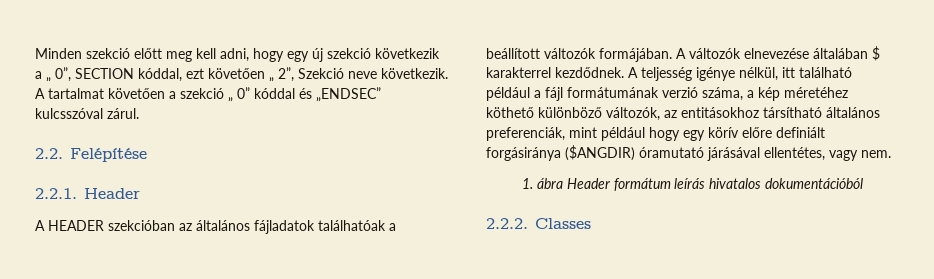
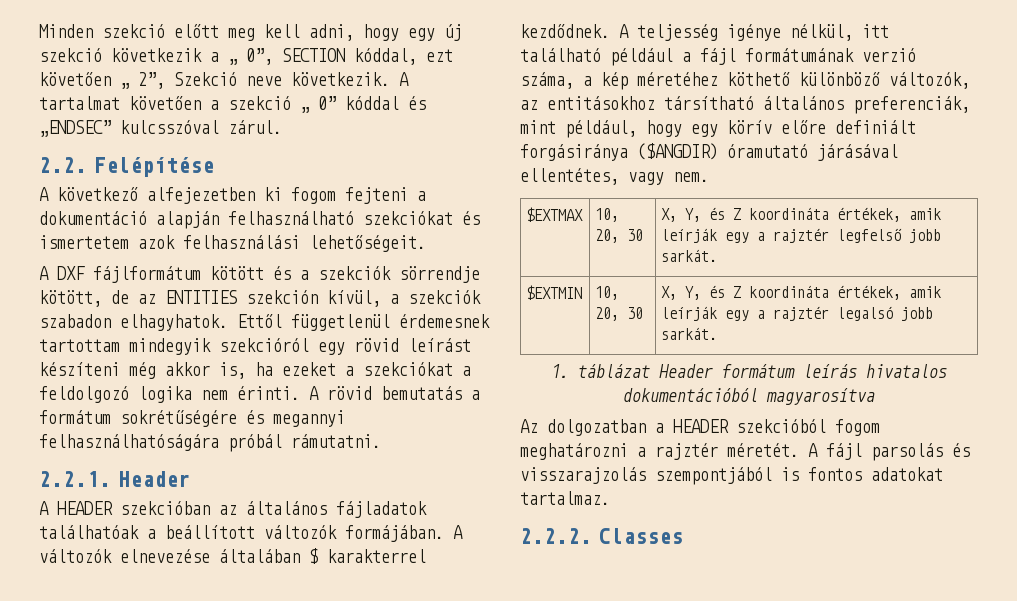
(147, 155) none -> [39,187,426,204] [39,211,480,229] [39,235,426,252] [39,266,480,283] [39,290,481,307] [39,314,490,331] [39,338,471,355] [39,362,471,379] [39,386,480,403] [39,410,345,427] [39,434,381,452] // A következő alfejezetben ki fogom fejteni a dokumentáció alapján felhasználható szekciókat és ismertetem azok felhasználási lehetőségeit. // A DXF fájlformátum kötött és a szekciók sörrendje kötött, de az ENTITIES szekción kívül, a szekciók szabadon elhagyhatok. Ettől függetlenül érdemesnek tartottam mindegyik szekcióról egy rövid leírást készíteni még akkor is, ha ezeket a szekciókat a feldolgozó logika nem érinti. A rövid bemutatás a formátum sokrétűségére és megannyi felhasználhatóságára próbál rámutatni.
[601,127,645,141] például -> [565,120,637,138] például,
(891, 154) none -> [526,207,584,222] [595,208,620,222] [595,229,644,243] [661,207,942,222] [661,228,942,243] [661,249,718,262] [526,285,583,300] [595,286,620,300] [595,307,644,321] [661,285,942,300] [661,306,934,321] [661,327,718,340] // $EXTMAX | 10, 20, 30 | X, Y, és Z koordináta értékek, amik leírják egy a rajztér legfelső jobb sarkát. // $EXTMIN | 10, 20, 30 | X, Y, és Z koordináta értékek, amik leírják egy a rajztér legalsó jobb sarkát.
[536,178,563,189] ábra -> [578,364,650,378] táblázat
(863, 183) none -> [766,388,875,405] [520,419,880,436] [520,443,970,461] [520,467,943,485] [520,491,610,505] magyarosítva // Az dolgozatban a HEADER szekcióból fogom meghatározni a rajztér méretét. A fájl parsolás és visszarajzolás szempontjából is fontos adatokat tartalmaz.

